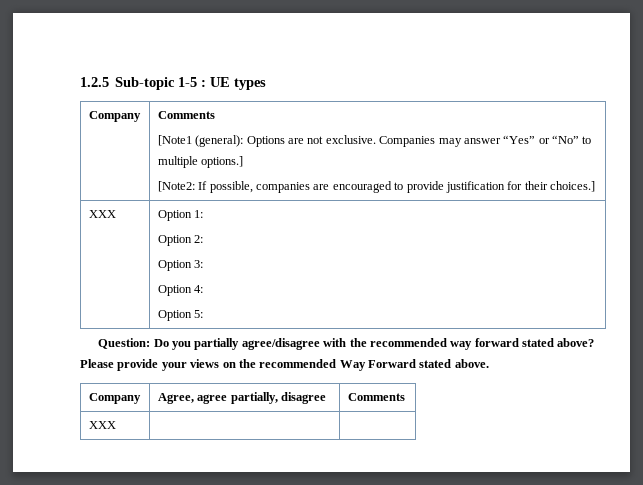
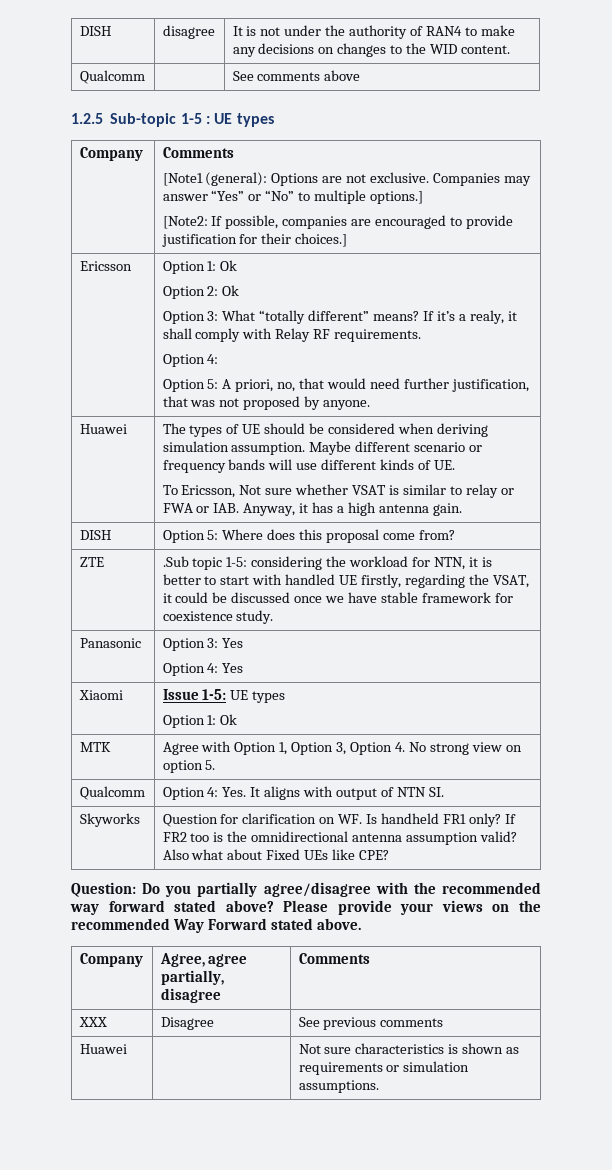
(80, 82) none -> [79,26,111,36] [162,25,215,39] [232,25,515,39] [232,43,510,57] [79,70,145,84] [232,70,361,81] DISH | disagree | It is not under the authority of RAN4 to make any decisions on changes to the WID content. // Qualcomm | | See comments above //
[88,210,116,218] [157,210,204,221] XXX | Option 1: -> [79,261,132,271] [162,260,238,274] Ericsson | Option 1: Ok
[157,260,204,271] [157,285,204,296] [157,310,204,321] // Option 3: // Option 4: // Option 5: -> [222,285,240,296] [162,310,517,324] [162,328,422,342] [162,354,219,367] [162,378,529,392] [162,396,371,410] [79,424,127,434] [162,423,488,437] [162,441,483,455] [162,459,455,473] [162,484,514,498] [162,502,462,516] [79,530,111,540] [162,529,455,543] [79,557,104,567] [162,556,492,570] [162,574,529,588] [162,592,513,603] [162,610,274,624] [79,638,141,648] [162,638,244,651] [162,663,244,676] [78,690,123,700] [162,689,286,703] [162,714,238,728] [79,742,111,752] [162,741,522,755] [162,760,216,773] [79,786,145,800] [162,786,444,800] [79,813,140,827] [162,813,516,827] [162,831,517,845] [162,849,390,860] Ok // Option 3: What “totally different” means? If it’s a realy, it shall comply with Relay RF requirements. // Option 4: // Option 5: A priori, no, that would need further justification, that was not proposed by anyone. // Huawei | The types of UE should be considered when deriving simulation assumption. Maybe different scenario or frequency bands will use different kinds of UE. // To Ericsson, Not sure whether VSAT is similar to relay or FWA or IAB. Anyway, it has a high antenna gain. // DISH | Option 5: Where does this proposal come from? // ZTE | .Sub topic 1-5: considering the workload for NTN, it is better to start with handled UE firstly, regarding the VSAT, it could be discussed once we have stable framework for coexistence study. // Panasonic | Option 3: Yes // Option 4: Yes // Xiaomi | Issue 1-5: UE types // Option 1: Ok // MTK | Agree with Option 1, Option 3, Option 4. No strong view on option 5. // Qualcomm | Option 4: Yes. It aligns with output of NTN SI. // Skyworks | Question for clarification on WF. Is handheld FR1 only? If FR2 too is the omnidirectional antenna assumption valid? Also what about Fixed UEs like CPE?
(116, 425) | -> [160,1017,214,1030] [298,1017,444,1030] [79,1044,127,1054] [298,1043,520,1054] [298,1061,470,1075] [298,1080,379,1093] Disagree | See previous comments // Huawei | | Not sure characteristics is shown as requirements or simulation assumptions.

